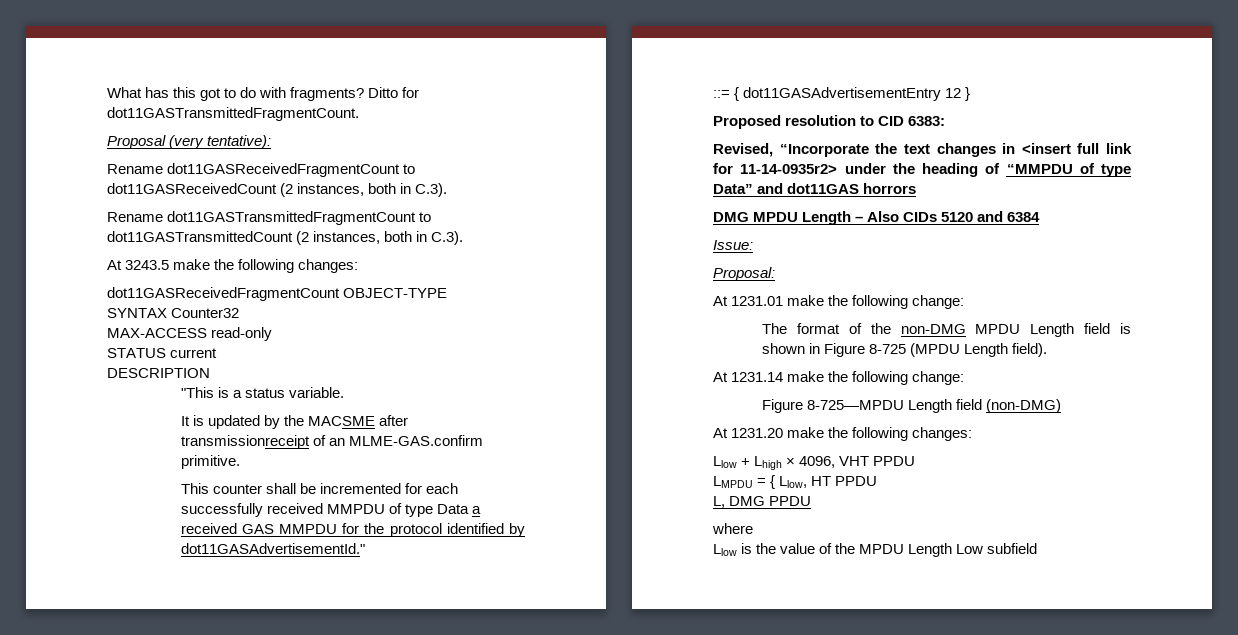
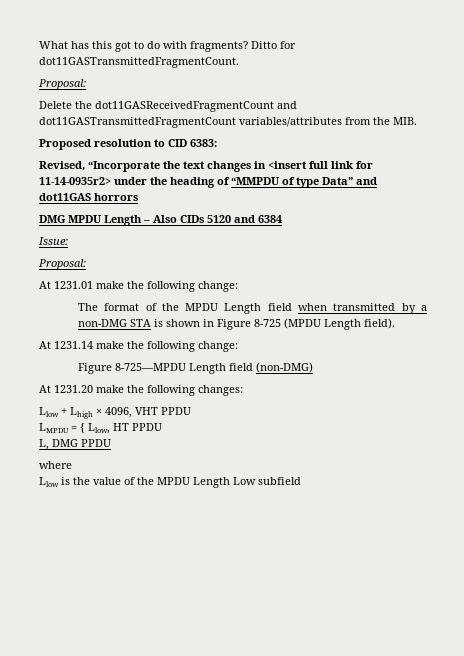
[107,135,272,149] [107,163,416,177] [107,183,448,197] [107,211,432,225] [107,231,464,245] [107,259,359,273] [107,287,448,301] [107,308,240,318] [107,327,273,341] [107,348,218,358] [107,368,210,378] [180,387,344,398] [180,415,408,429] [180,435,483,449] [180,455,240,469] [180,483,458,494] [180,503,481,517] [180,523,525,537] [180,543,365,554] [713,87,971,101] Proposal (very tentative): // Rename dot11GASReceivedFragmentCount to dot11GASReceivedCount (2 instances, both in C.3). // Rename dot11GASTransmittedFragmentCount to dot11GASTransmittedCount (2 instances, both in C.3). // At 3243.5 make the following changes: // dot11GASReceivedFragmentCount OBJECT-TYPE // SYNTAX Counter32 // MAX-ACCESS read-only // STATUS current // DESCRIPTION // "This is a status variable. // It is updated by the MACSME after transmissionreceipt of an MLME-GAS.confirm primitive. // This counter shall be incremented for each successfully received MMPDU of type Data a received GAS MMPDU for the protocol identified by dot11GASAdvertisementId." // ::= { dot11GASAdvertisementEntry 12 } -> [38,79,86,90] [39,101,297,112] [39,117,417,128] Proposal: // Delete the dot11GASReceivedFragmentCount and dot11GASTransmittedFragmentCount variables/attributes from the MIB.
[900,324,966,334] non-DMG -> (179, 307) none
(1111, 328) none -> [298,303,427,314] [77,319,151,327] when transmitted by a non-DMG STA

